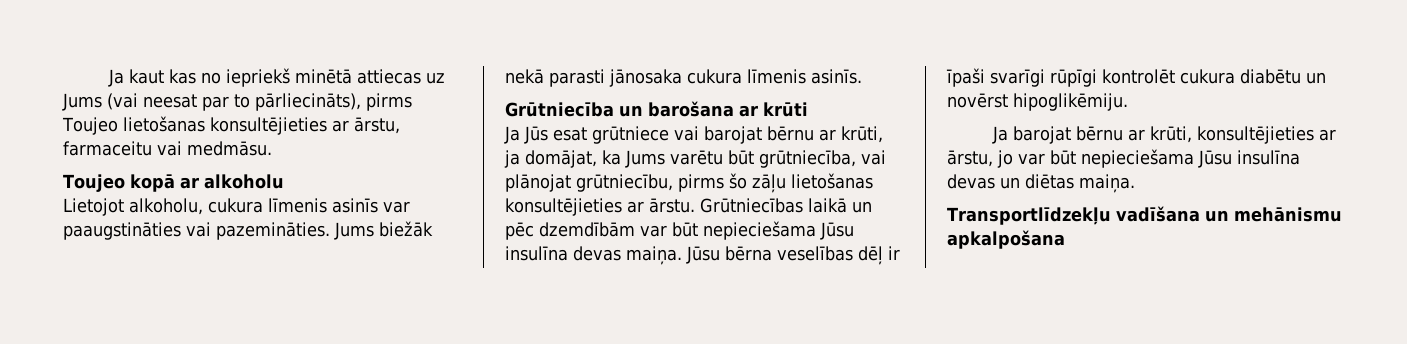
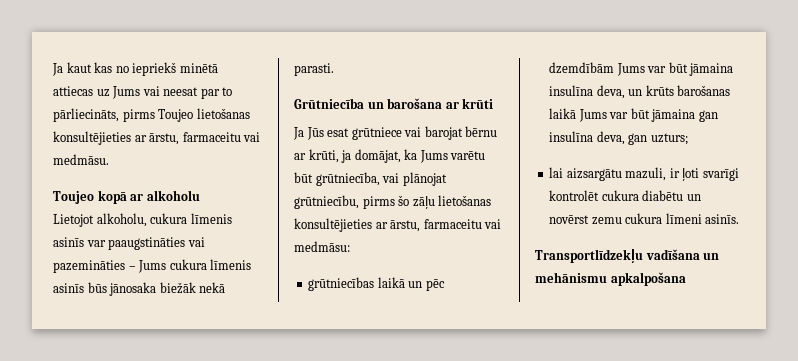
[107,93,138,110] (vai -> [142,86,160,96] vai
[255,93,361,111] pārliecināts), -> [53,108,119,122] pārliecināts,
[216,221,433,240] [505,69,862,87] pazemināties. Jums biežāk nekā parasti jānosaka cukura līmenis asinīs. -> [53,259,252,273] [53,282,226,296] [294,63,334,76] pazemināties – Jums cukura līmenis asinīs būs jānosaka biežāk nekā parasti.
[649,198,803,213] ārstu. Grūtniecības -> [390,219,502,232] [294,241,350,252] [308,277,375,291] ārstu, farmaceitu vai medmāsu: // grūtniecības
[640,221,854,240] [505,246,900,265] [946,68,1097,87] var būt nepieciešama Jūsu insulīna devas maiņa. Jūsu bērna veselības dēļ ir īpaši svarīgi rūpīgi -> [616,62,734,76] [549,85,731,99] [549,108,718,122] [549,131,688,145] [549,167,739,181] Jums var būt jāmaina insulīna deva, un krūts barošanas laikā Jums var būt jāmaina gan insulīna deva, gan uzturs; // lai aizsargātu mazuli, ir ļoti svarīgi
[1013,93,1128,111] [992,126,1337,144] [947,149,1300,168] [947,174,1135,193] hipoglikēmiju. // Ja barojat bērnu ar krūti, konsultējieties ar ārstu, jo var būt nepieciešama Jūsu insulīna devas un diētas maiņa. -> [591,213,740,225] zemu cukura līmeni asinīs.

